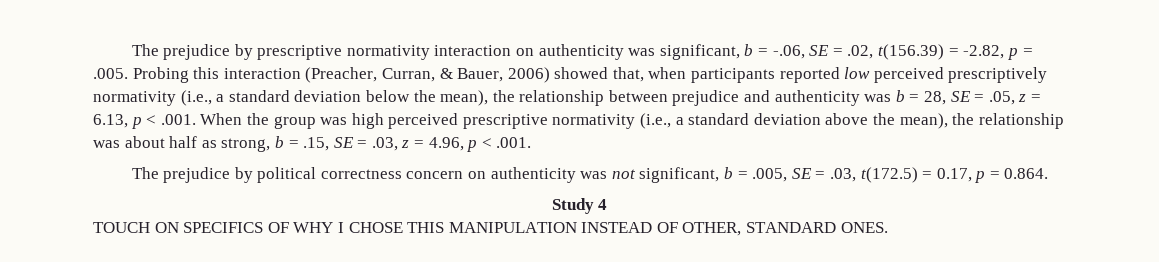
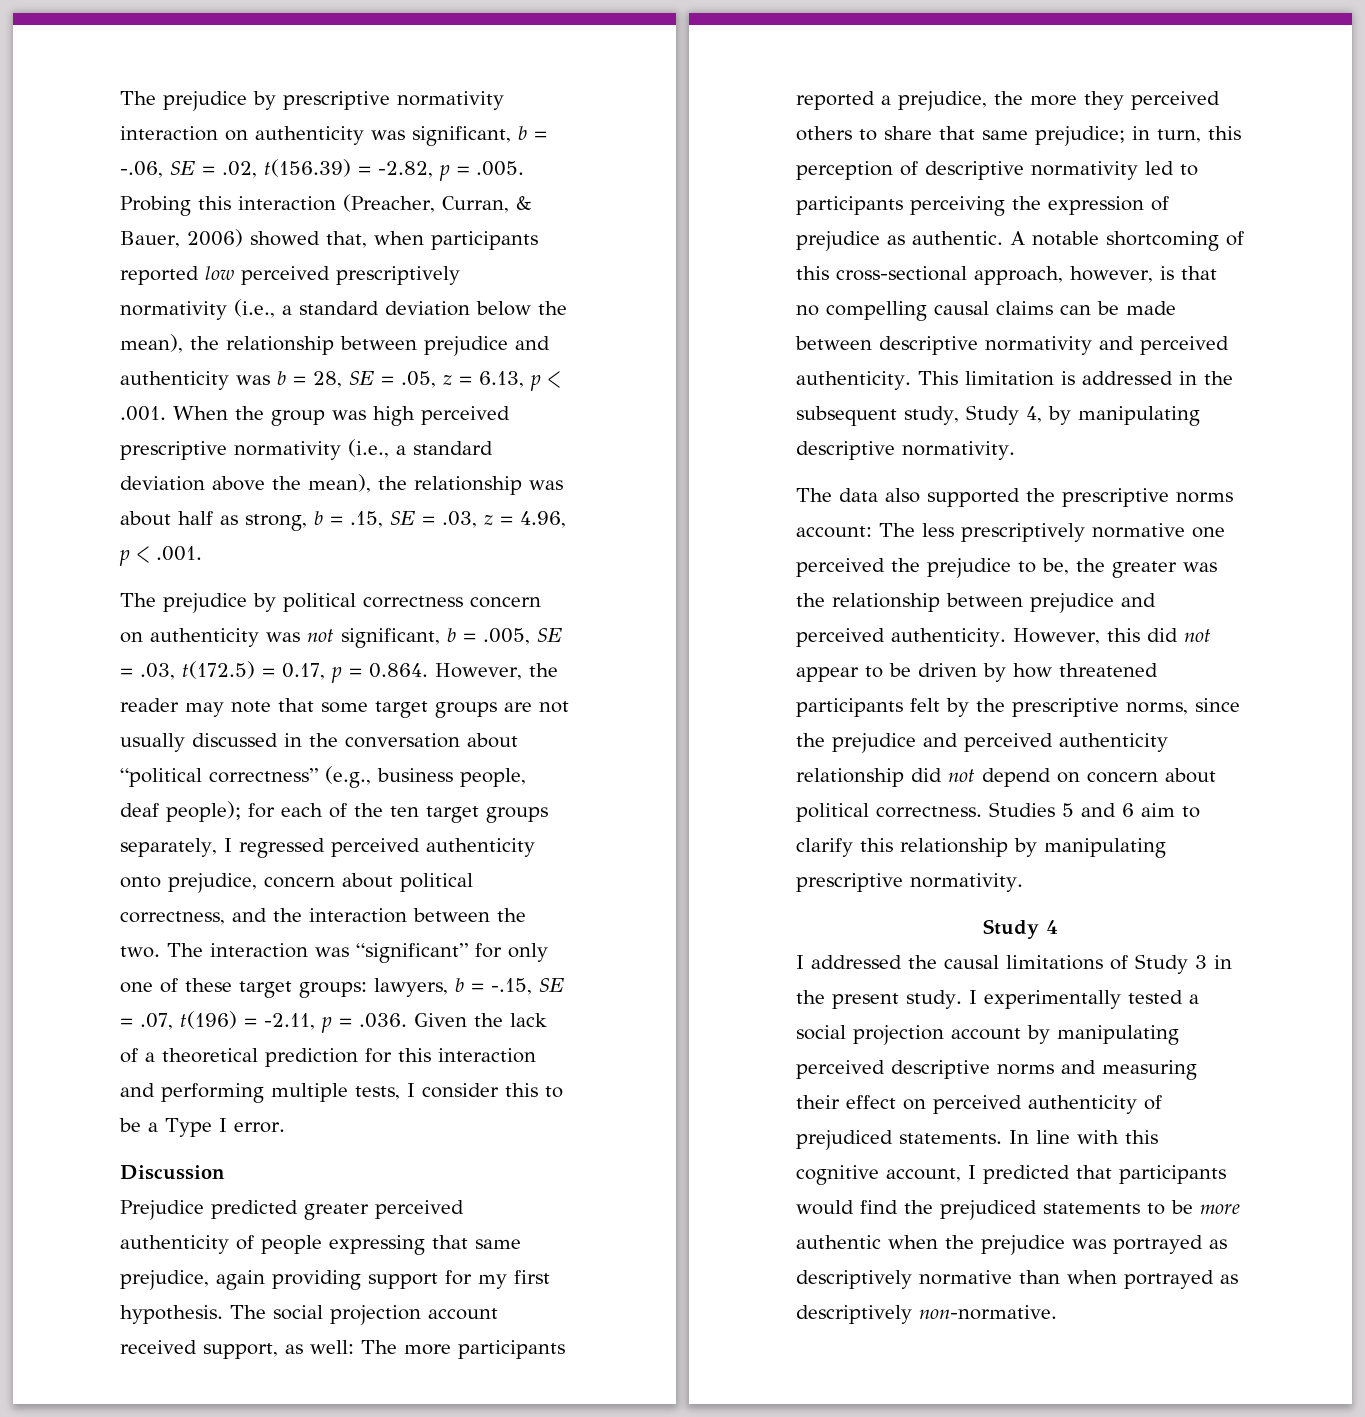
[551,198,608,214] [93,222,888,236] // Study 4 // TOUCH ON SPECIFICS OF WHY I CHOSE THIS MANIPULATION INSTEAD OF OTHER, STANDARD ONES. -> [435,663,558,680] [120,698,569,718] [120,733,518,752] [120,766,526,788] [120,801,548,823] [120,838,535,858] [120,873,473,893] [120,908,526,925] [120,943,548,963] [120,978,564,998] [120,1011,547,1033] [120,1048,536,1067] [120,1083,563,1103] [119,1118,285,1137] [120,1165,225,1180] [120,1200,464,1220] [120,1235,521,1255] [120,1270,550,1290] [120,1305,498,1325] [120,1340,565,1359] [796,91,1220,111] [796,126,1241,146] [796,161,1198,180] [796,196,1169,216] [796,231,1244,251] [796,266,1217,285] [796,301,1176,321] [795,336,1229,355] [796,371,1233,390] [796,405,1200,426] [796,441,1015,460] [796,488,1233,507] [796,523,1225,542] [796,558,1217,578] [796,593,1156,613] [796,628,1211,647] [796,663,1158,682] [796,698,1240,717] [796,733,1168,753] [796,768,1216,787] [796,802,1200,822] [796,838,1166,858] [796,873,1023,892] [983,919,1058,939] [796,954,1232,974] [796,990,1199,1009] [796,1025,1179,1045] [796,1060,1197,1080] [796,1095,1162,1114] [796,1130,1158,1150] [796,1165,1226,1185] [796,1200,1240,1220] [796,1235,1227,1255] [796,1270,1238,1289] [796,1305,1057,1324] However, the reader may note that some target groups are not usually discussed in the conversation about “political correctness” (e.g., business people, deaf people); for each of the ten target groups separately, I regressed perceived authenticity onto prejudice, concern about political correctness, and the interaction between the two. The interaction was “significant” for only one of these target groups: lawyers, b = -.15, SE = .07, t(196) = -2.11, p = .036. Given the lack of a theoretical prediction for this interaction and performing multiple tests, I consider this to be a Type I error. // Discussion // Prejudice predicted greater perceived authenticity of people expressing that same prejudice, again providing support for my first hypothesis. The social projection account received support, as well: The more participants reported a prejudice, the more they perceived others to share that same prejudice; in turn, this perception of descriptive normativity led to participants perceiving the expression of prejudice as authentic. A notable shortcoming of this cross-sectional approach, however, is that no compelling causal claims can be made between descriptive normativity and perceived authenticity. This limitation is addressed in the subsequent study, Study 4, by manipulating descriptive normativity. // The data also supported the prescriptive norms account: The less prescriptively normative one perceived the prejudice to be, the greater was the relationship between prejudice and perceived authenticity. However, this did not appear to be driven by how threatened participants felt by the prescriptive norms, since the prejudice and perceived authenticity relationship did not depend on concern about political correctness. Studies 5 and 6 aim to clarify this relationship by manipulating prescriptive normativity. // Study 4 // I addressed the causal limitations of Study 3 in the present study. I experimentally tested a social projection account by manipulating perceived descriptive norms and measuring their effect on perceived authenticity of prejudiced statements. In line with this cognitive account, I predicted that participants would find the prejudiced statements to be more authentic when the prejudice was portrayed as descriptively normative than when portrayed as descriptively non-normative.

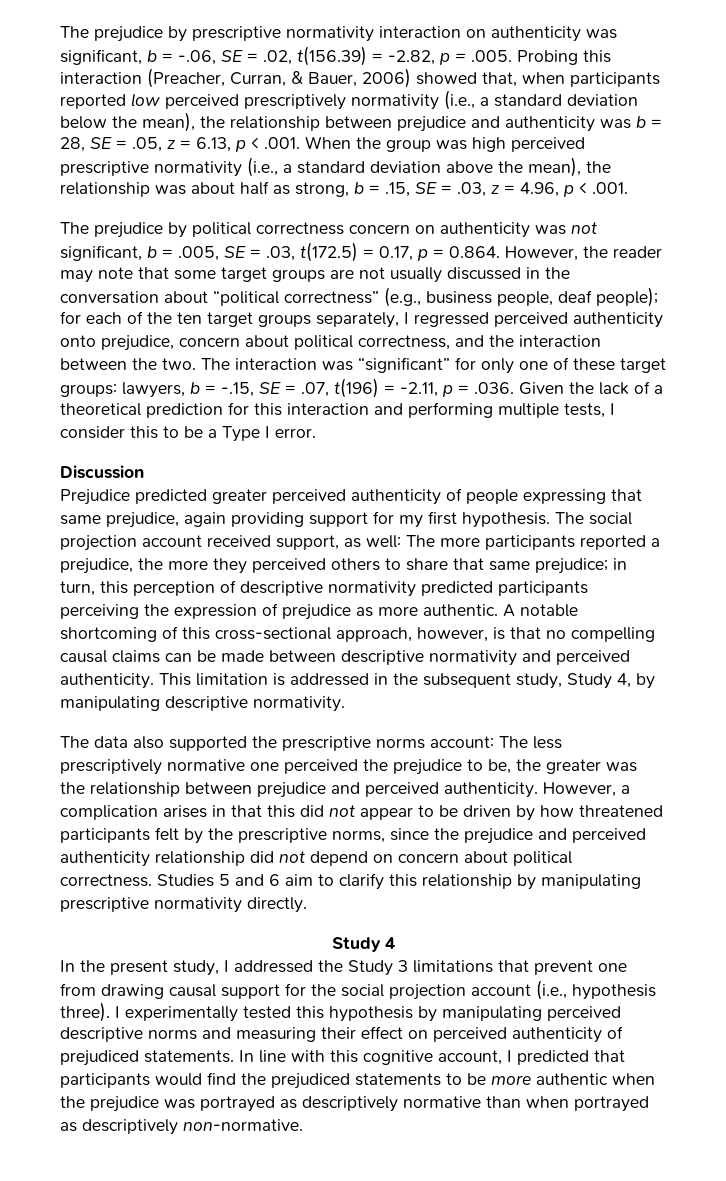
[1145,161,1198,176] led to -> [421,581,493,596] predicted
(905, 240) none -> [378,606,418,616] more
(1100, 636) none -> [621,785,630,794] [60,805,262,820] a complication arises in that
[910,873,1023,892] normativity. -> [154,897,307,913] normativity directly.
[796,954,1232,974] [796,990,1199,1009] [796,1025,1021,1045] I addressed the causal limitations of Study 3 in the present study. I experimentally tested a social projection account -> [60,960,627,976] [60,980,656,1000] [60,1002,413,1022] In the present study, I addressed the Study 3 limitations that prevent one from drawing causal support for the social projection account (i.e., hypothesis three). I experimentally tested this hypothesis

